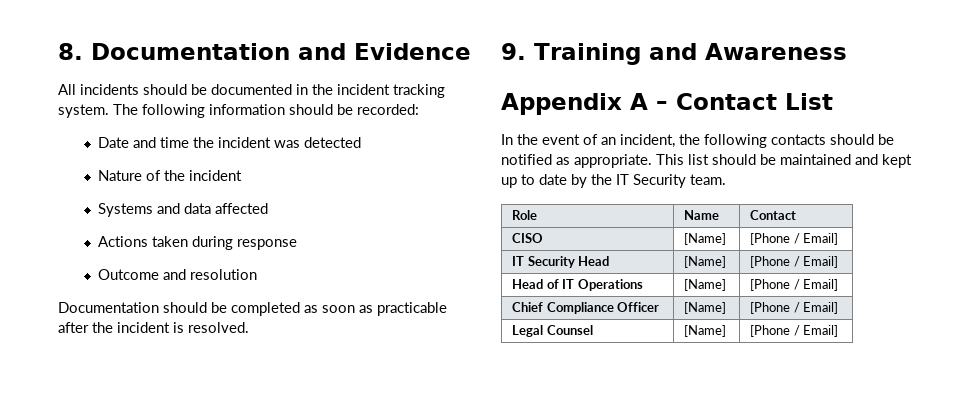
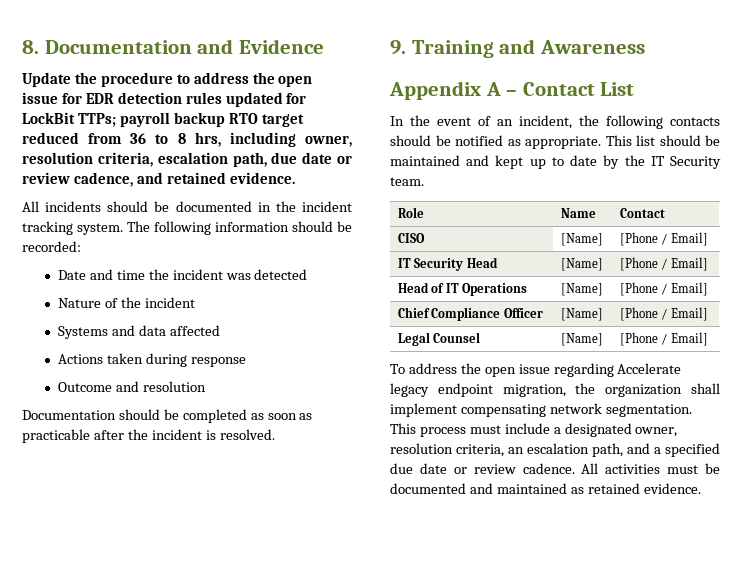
(471, 51) none -> [22,72,313,87] [22,92,307,107] [22,112,304,127] [22,132,352,147] [22,152,352,167] [22,172,295,187] // Update the procedure to address the open issue for EDR detection rules updated for LockBit TTPs; payroll backup RTO target reduced from 36 to 8 hrs, including owner, resolution criteria, escalation path, due date or review cadence, and retained evidence.
(839, 331) none -> [390,363,682,377] [390,383,720,397] [390,403,692,417] [390,423,678,437] [390,443,720,457] [390,463,720,474] [390,483,701,494] // To address the open issue regarding Accelerate legacy endpoint migration, the organization shall implement compensating network segmentation. This process must include a designated owner, resolution criteria, an escalation path, and a specified due date or review cadence. All activities must be documented and maintained as retained evidence.

